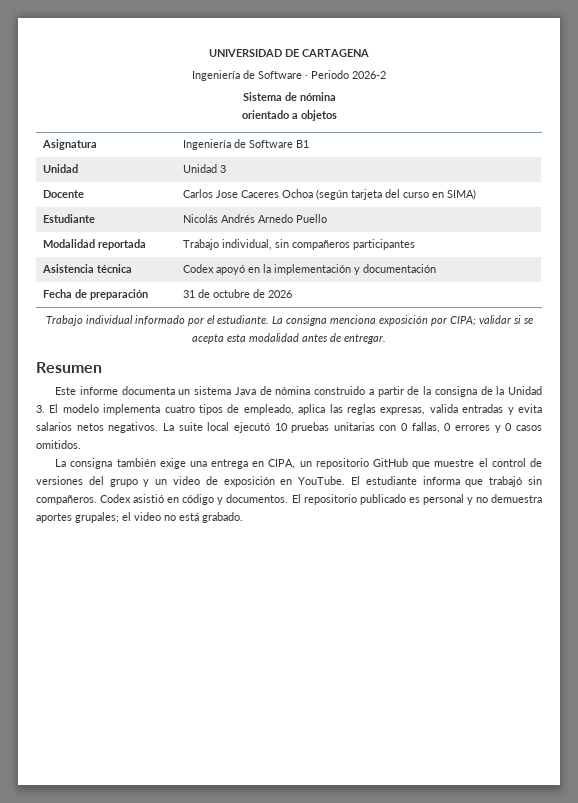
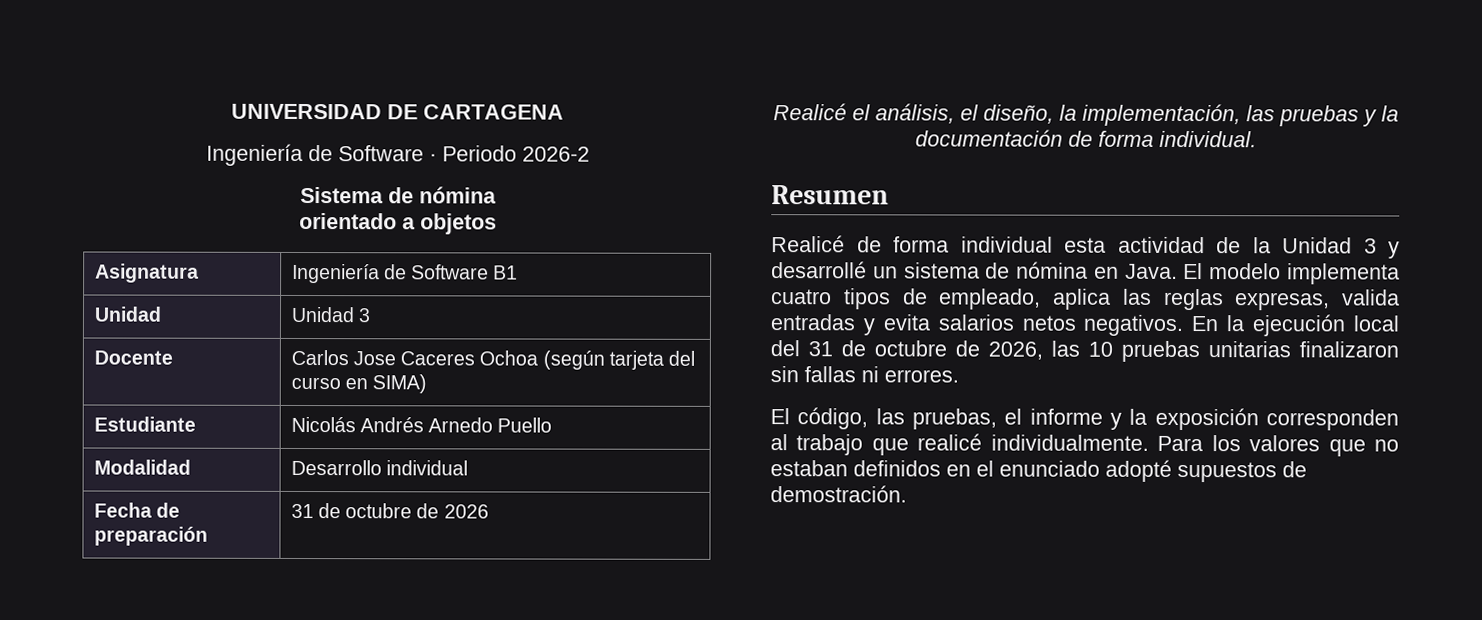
[97,239,146,250] [182,239,415,250] [41,264,132,273] [182,264,436,275] reportada | Trabajo individual, sin compañeros participantes // Asistencia técnica | Codex apoyó en la implementación y documentación -> [290,459,468,476] | Desarrollo individual
[45,315,533,326] [192,333,386,344] [36,362,102,373] [55,386,542,397] [36,405,45,413] Trabajo individual informado por el estudiante. La consigna menciona exposición por CIPA; validar si se acepta esta modalidad antes de entregar. // Resumen // Este informe documenta un sistema Java de nómina construido a partir de la consigna de la Unidad 3. -> [772,103,1399,127] [914,129,1257,148] [771,185,889,205] [771,235,1400,259] [771,261,1178,279] Realicé el análisis, el diseño, la implementación, las pruebas y la documentación de forma individual. // Resumen // Realicé de forma individual esta actividad de la Unidad 3 y desarrollé un sistema de nómina en Java.
[162,422,542,433] [36,440,81,449] [55,458,543,469] [36,476,543,487] [36,494,542,505] [36,512,243,523] La suite local ejecutó 10 pruebas unitarias con 0 fallas, 0 errores y 0 casos omitidos. // La consigna también exige una entrega en CIPA, un repositorio GitHub que muestre el control de versiones del grupo y un video de exposición en YouTube. El estudiante informa que trabajó sin compañeros. Codex asistió en código y documentos. El repositorio publicado es personal y no demuestra aportes grupales; el video no está grabado. -> [1191,314,1399,337] [770,340,1399,363] [770,366,959,383] [770,407,1399,431] [770,433,1399,457] [770,459,1307,483] [770,485,907,503] En la ejecución local del 31 de octubre de 2026, las 10 pruebas unitarias finalizaron sin fallas ni errores. // El código, las pruebas, el informe y la exposición corresponden al trabajo que realicé individualmente. Para los valores que no estaban definidos en el enunciado adopté supuestos de demostración.

